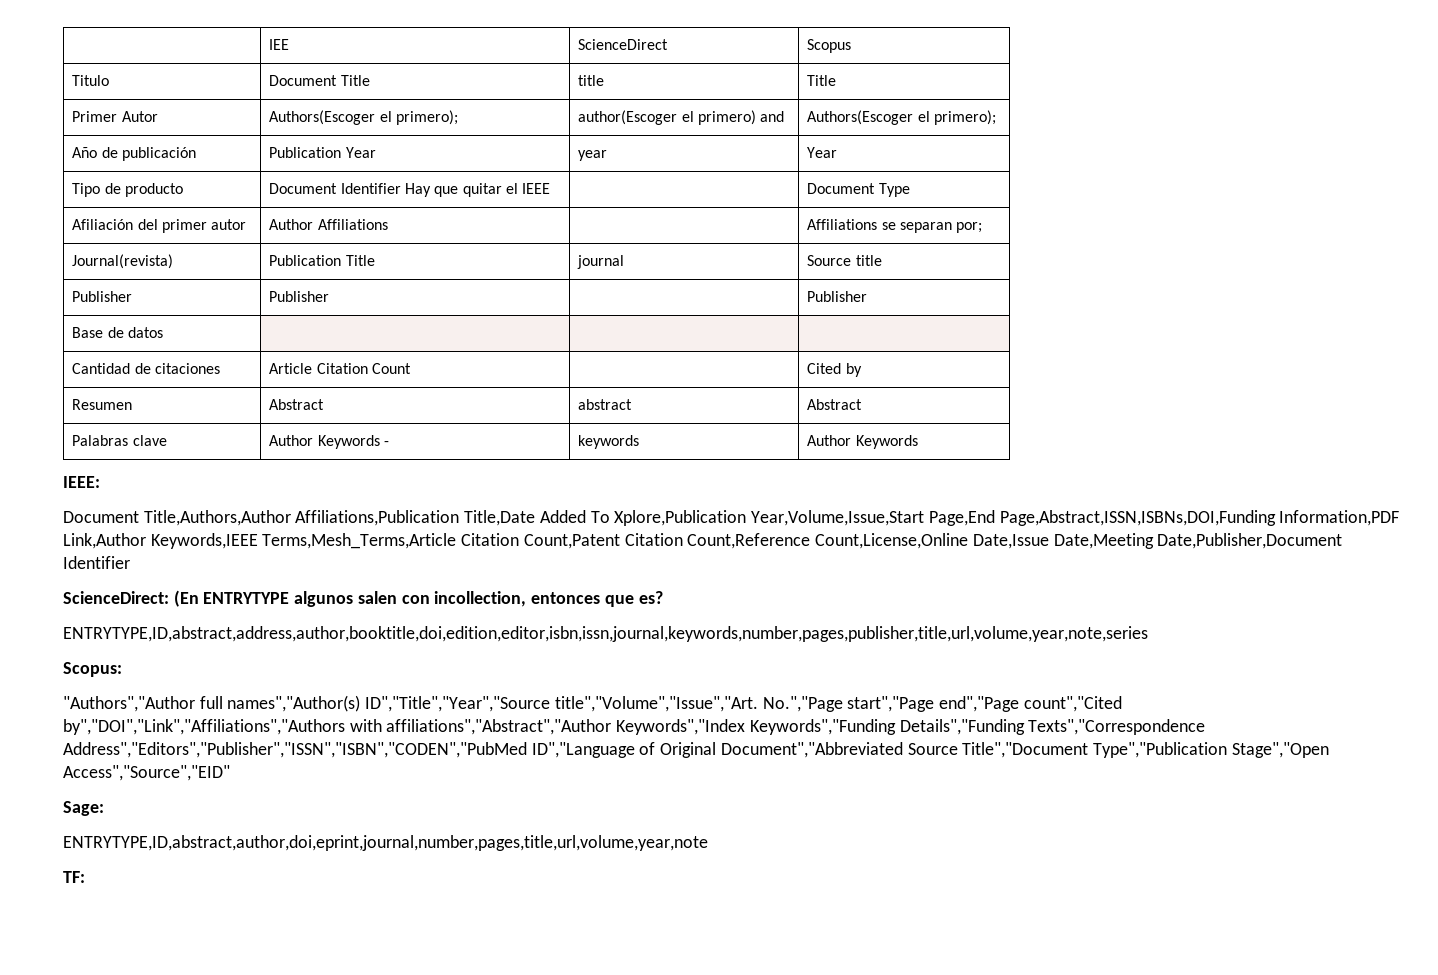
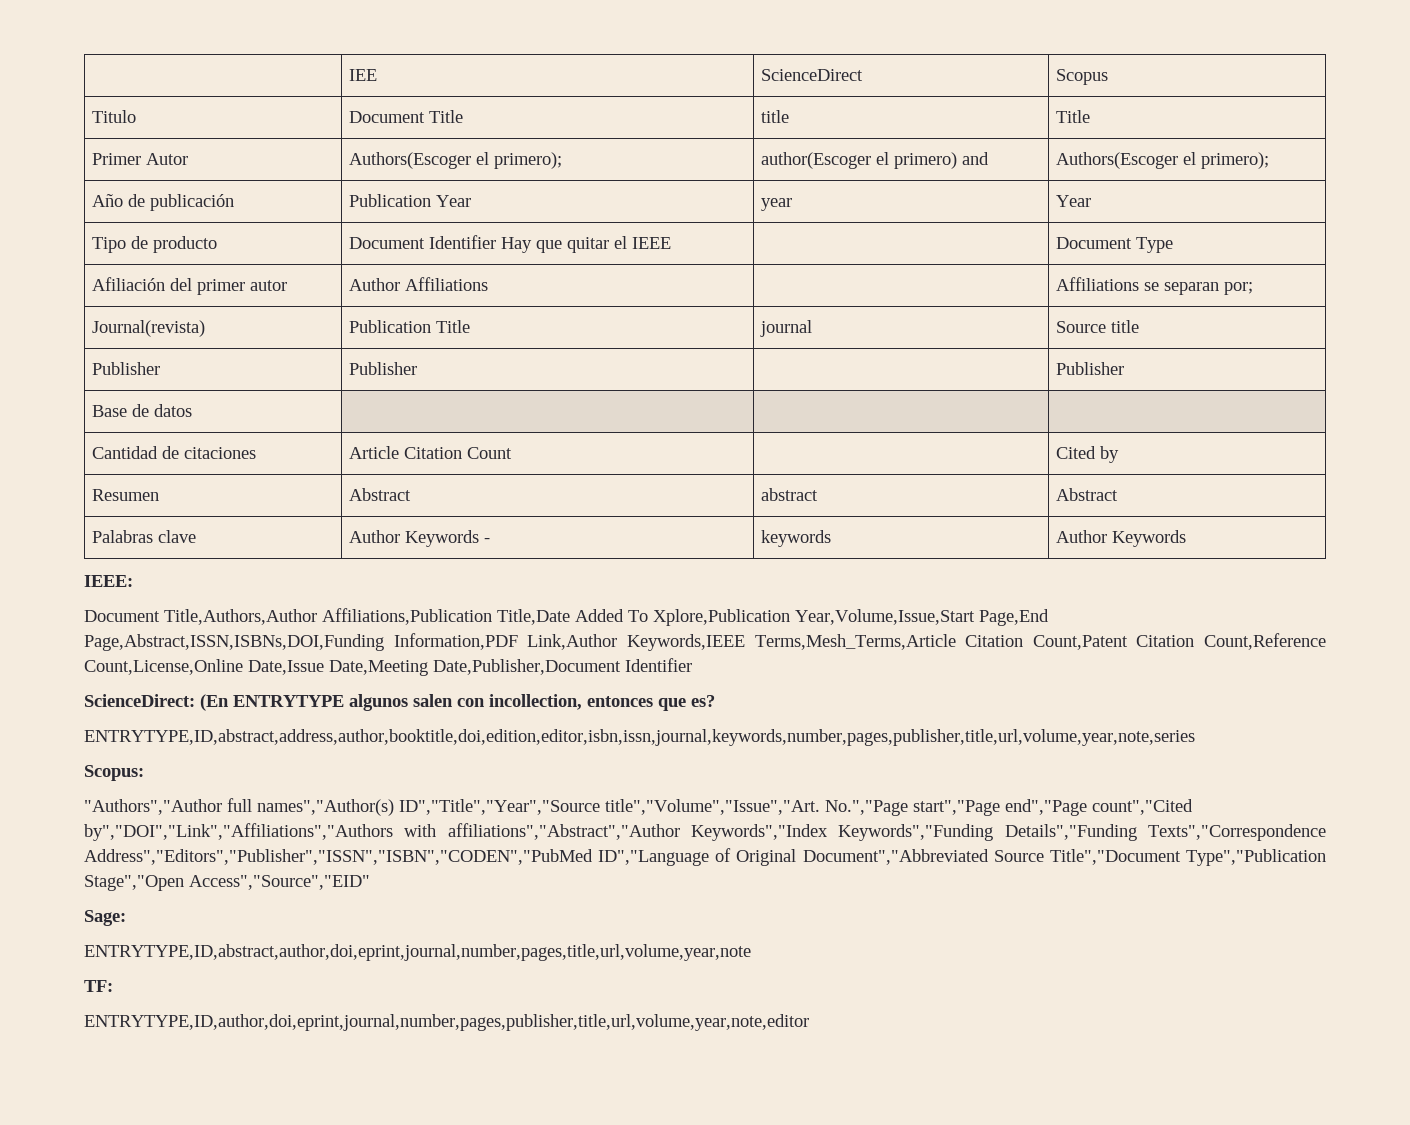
(85, 877) none -> [84,1014,809,1031] // ENTRYTYPE,ID,author,doi,eprint,journal,number,pages,publisher,title,url,volume,year,note,editor

